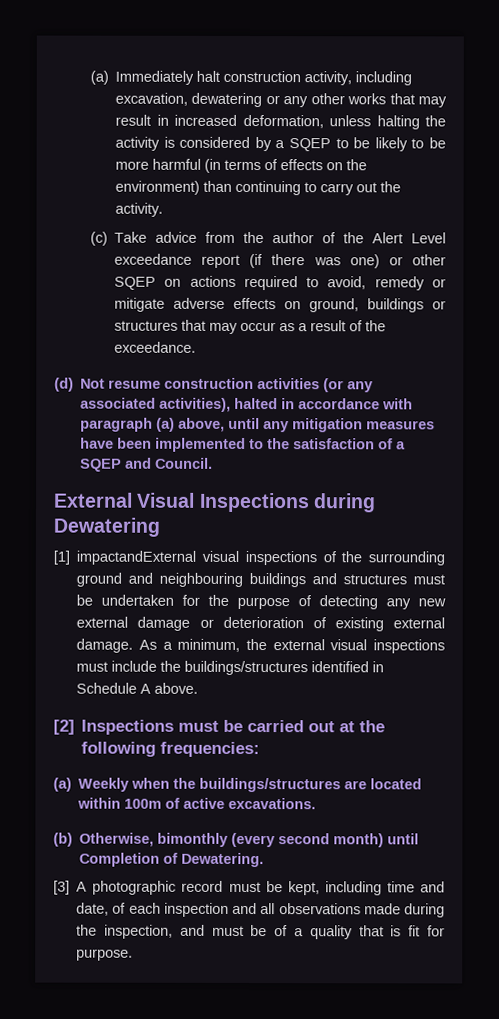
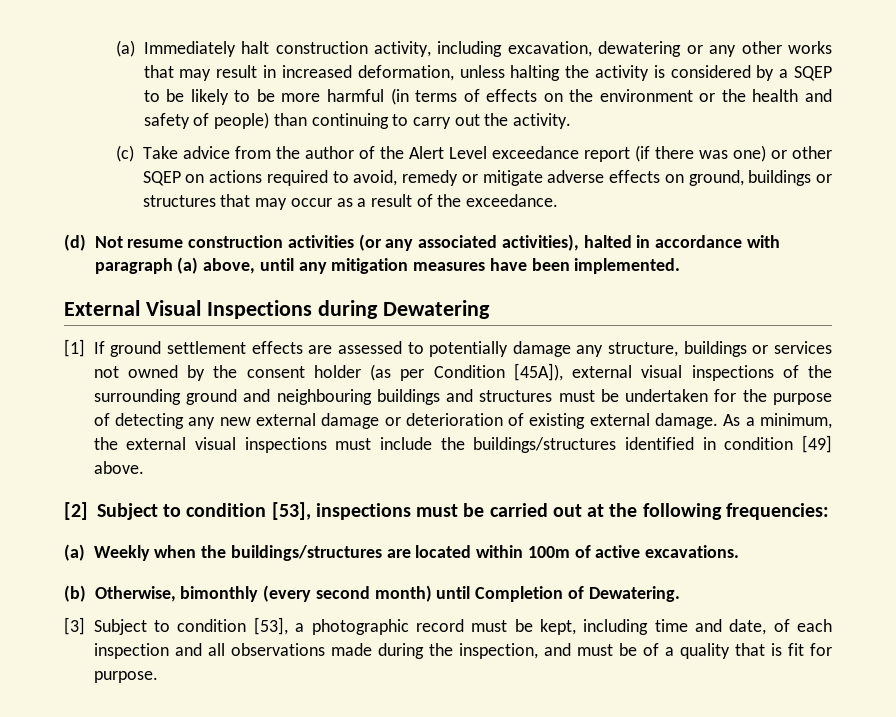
[115,180,201,195] environment) -> [599,89,832,102] [143,112,270,129] environment or the health and safety of people)
[155,437,407,452] [80,457,214,472] implemented to the satisfaction of a SQEP and Council. -> [574,258,681,274] implemented.
[76,550,197,565] impactandExternal -> [93,341,832,357] [93,363,633,381] If ground settlement effects are assessed to potentially damage any structure, buildings or services not owned by the consent holder (as per Condition [45A]), external
[76,682,152,694] Schedule A -> [724,435,832,453] condition [49]
[81,719,175,735] Inspections -> [96,502,411,520] Subject to condition [53], inspections
[76,881,88,892] A -> [93,617,305,635] Subject to condition [53], a

